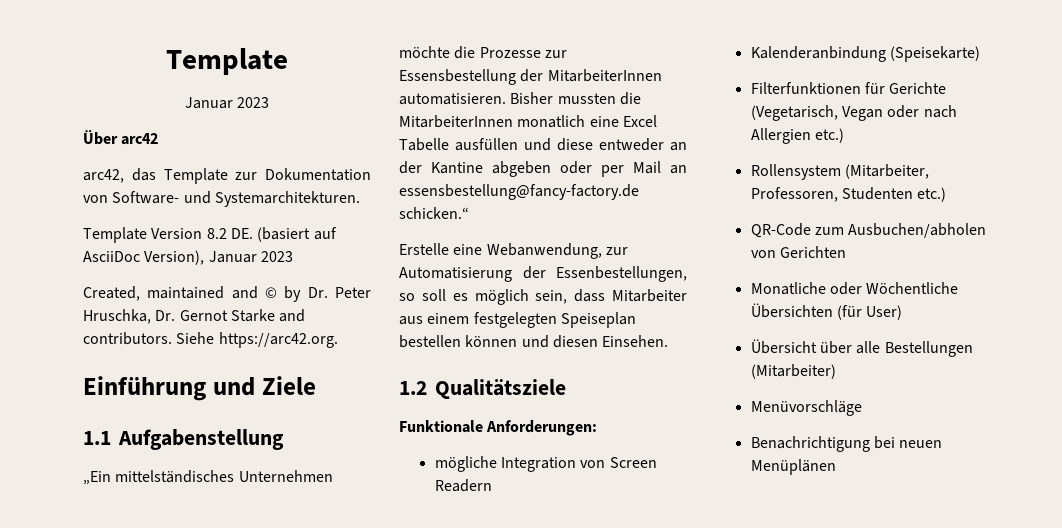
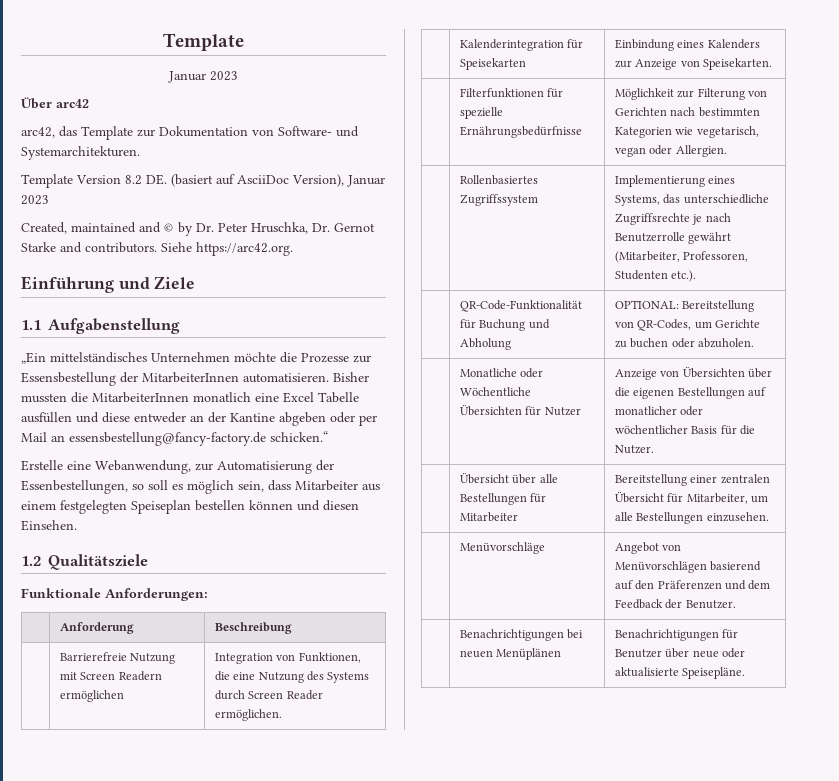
[434,456,657,472] [434,479,492,492] [750,46,981,62] [750,82,947,94] [750,105,957,121] [750,128,845,144] [750,164,930,180] [750,187,947,202] [750,223,987,238] [750,246,847,258] [750,282,959,295] [750,303,903,320] [750,339,973,357] [750,364,836,379] [750,400,862,416] [750,436,943,452] [750,459,836,475] // mögliche Integration von Screen Readern // Kalenderanbindung (Speisekarte) // Filterfunktionen für Gerichte (Vegetarisch, Vegan oder nach Allergien etc.) // Rollensystem (Mitarbeiter, Professoren, Studenten etc.) // QR-Code zum Ausbuchen/abholen von Gerichten // Monatliche oder Wöchentliche Übersichten (für User) // Übersicht über alle Bestellungen (Mitarbeiter) // Menüvorschläge // Benachrichtigung bei neuen Menüplänen -> [59,622,134,634] [214,622,292,634] [59,652,176,664] [59,671,162,681] [59,690,124,702] [214,652,361,664] [214,671,370,683] [214,690,323,700] [214,709,282,721] [459,39,584,51] [459,58,526,70] [614,39,760,51] [614,58,772,70] [459,88,564,98] [459,107,503,119] [459,126,582,138] [614,88,767,100] [614,107,760,117] [614,126,759,138] [614,145,727,157] [459,175,538,185] [459,194,538,206] [614,175,736,187] [614,194,769,206] [614,213,731,225] [614,232,732,244] [614,251,749,263] [614,270,697,282] [459,300,582,312] [459,319,550,331] [459,338,511,350] [614,300,755,312] [614,319,760,331] [614,338,754,348] [459,368,544,378] [459,387,531,396] [459,405,581,416] [614,367,772,380] [614,387,766,399] [614,406,704,416] [614,425,755,435] [614,445,654,454] [459,473,558,484] [459,493,547,505] [459,512,518,522] [614,474,770,486] [614,492,768,504] [614,512,769,524] [459,542,545,554] [614,542,682,554] [614,561,762,573] [614,580,771,590] [614,599,736,609] [459,629,584,641] [459,648,562,660] [614,629,739,641] [614,648,745,658] [614,667,746,679] // | Anforderung | Beschreibung // | Barrierefreie Nutzung mit Screen Readern ermöglichen | Integration von Funktionen, die eine Nutzung des Systems durch Screen Reader ermöglichen. // | Kalenderintegration für Speisekarten | Einbindung eines Kalenders zur Anzeige von Speisekarten. // | Filterfunktionen für spezielle Ernährungsbedürfnisse | Möglichkeit zur Filterung von Gerichten nach bestimmten Kategorien wie vegetarisch, vegan oder Allergien. // | Rollenbasiertes Zugriffssystem | Implementierung eines Systems, das unterschiedliche Zugriffsrechte je nach Benutzerrolle gewährt (Mitarbeiter, Professoren, Studenten etc.). // | QR-Code-Funktionalität für Buchung und Abholung | OPTIONAL: Bereitstellung von QR-Codes, um Gerichte zu buchen oder abzuholen. // | Monatliche oder Wöchentliche Übersichten für Nutzer | Anzeige von Übersichten über die eigenen Bestellungen auf monatlicher oder wöchentlicher Basis für die Nutzer. // | Übersicht über alle Bestellungen für Mitarbeiter | Bereitstellung einer zentralen Übersicht für Mitarbeiter, um alle Bestellungen einzusehen. // | Menüvorschläge | Angebot von Menüvorschlägen basierend auf den Präferenzen und dem Feedback der Benutzer. // | Benachrichtigungen bei neuen Menüplänen | Benachrichtigungen für Benutzer über neue oder aktualisierte Speisepläne.

